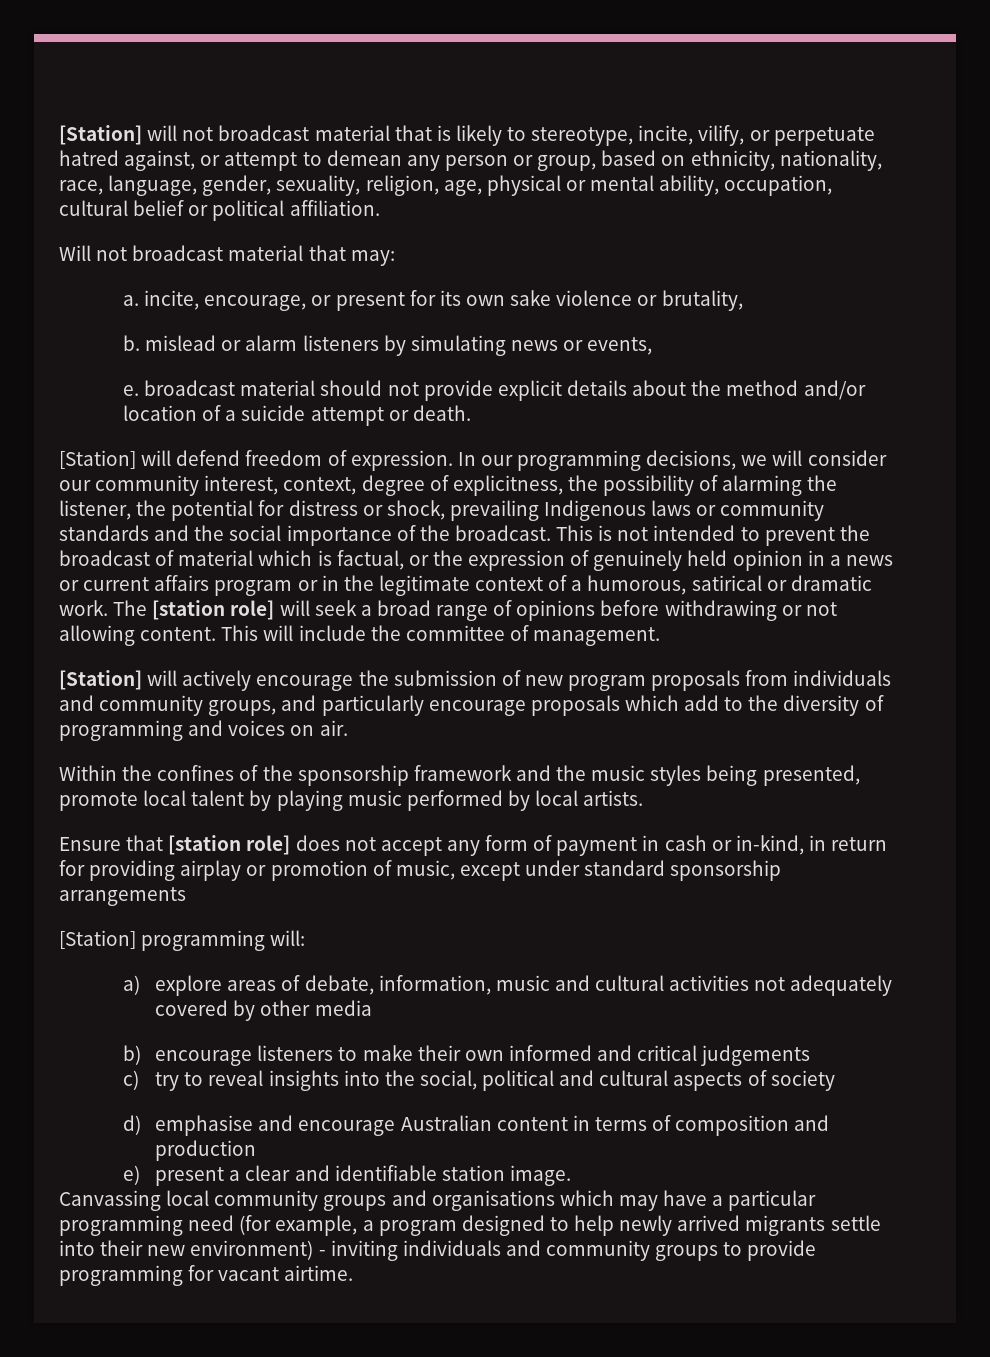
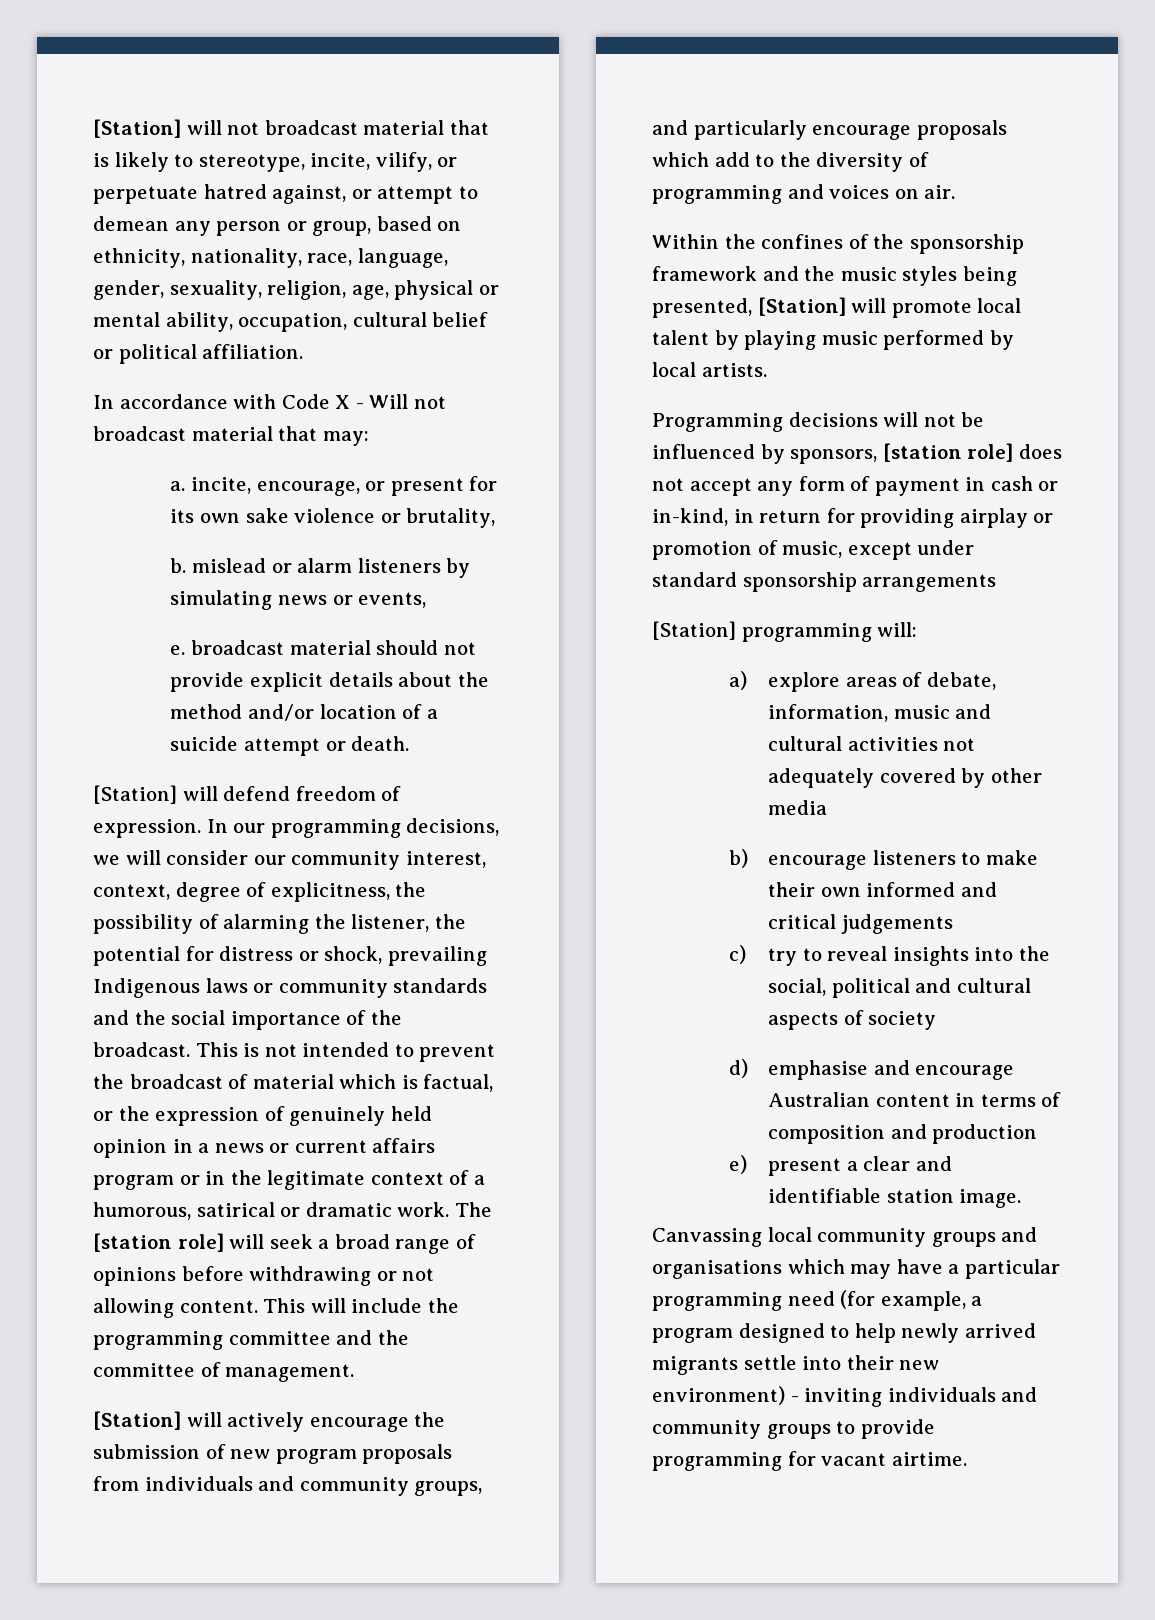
(380, 208) none -> [93,394,364,409] In accordance with Code X -
(401, 633) none -> [93,1330,409,1350] programming committee and the
(860, 775) none -> [757,297,887,316] [Station] will
[59,835,164,851] Ensure that -> [652,412,985,432] [652,444,878,464] Programming decisions will not be influenced by sponsors,

